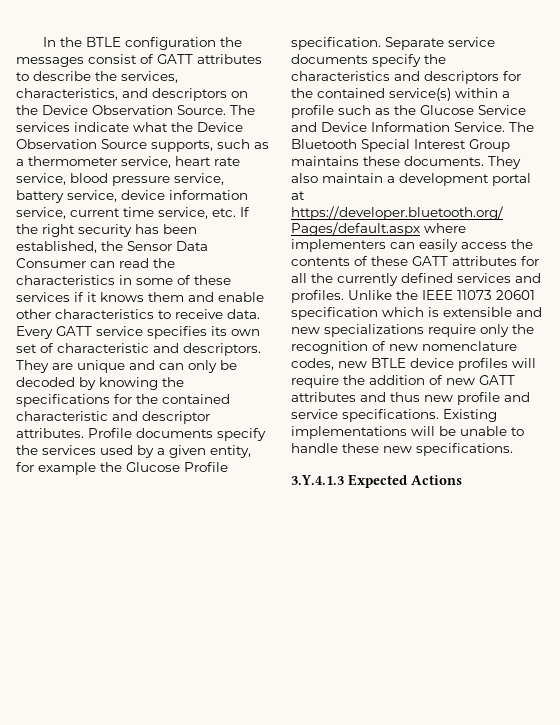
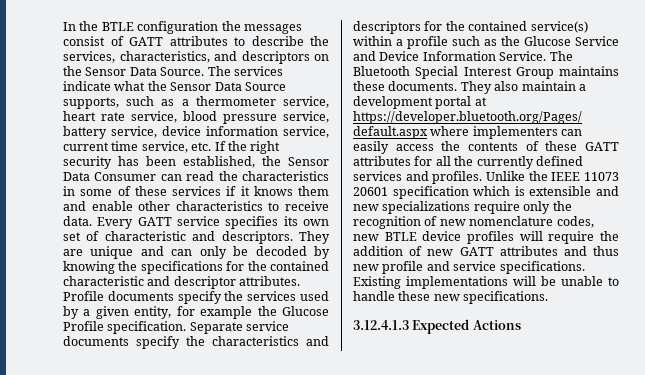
[42,105,173,115] Device Observation -> [85,67,157,76] Sensor Data
[197,122,243,132] [16,139,97,149] Device Observation -> [170,82,242,91] Sensor Data
[291,475,344,485] 3.Y.4.1.3 -> [353,320,409,330] 3.12.4.1.3

